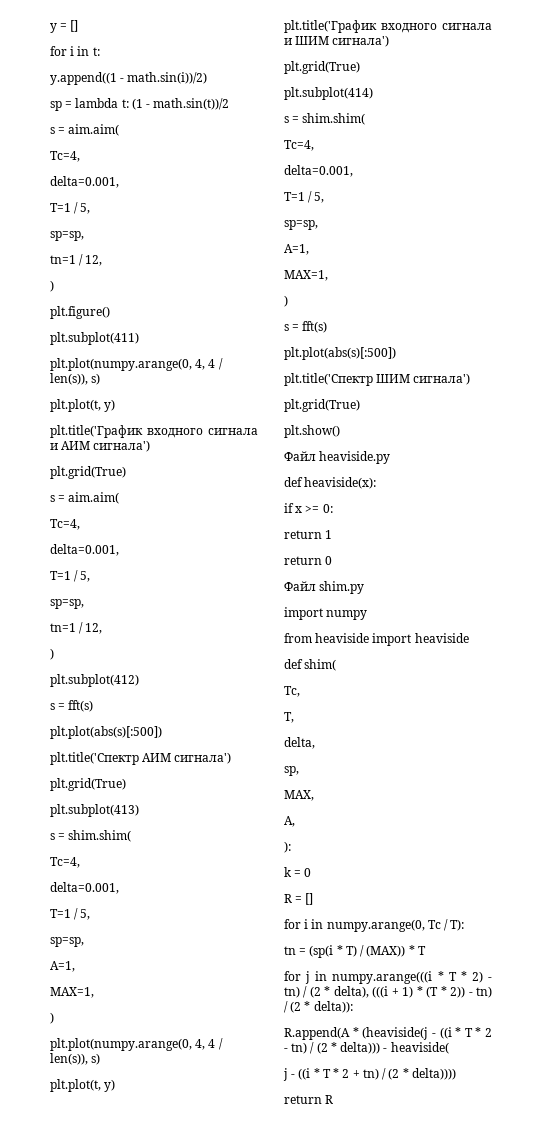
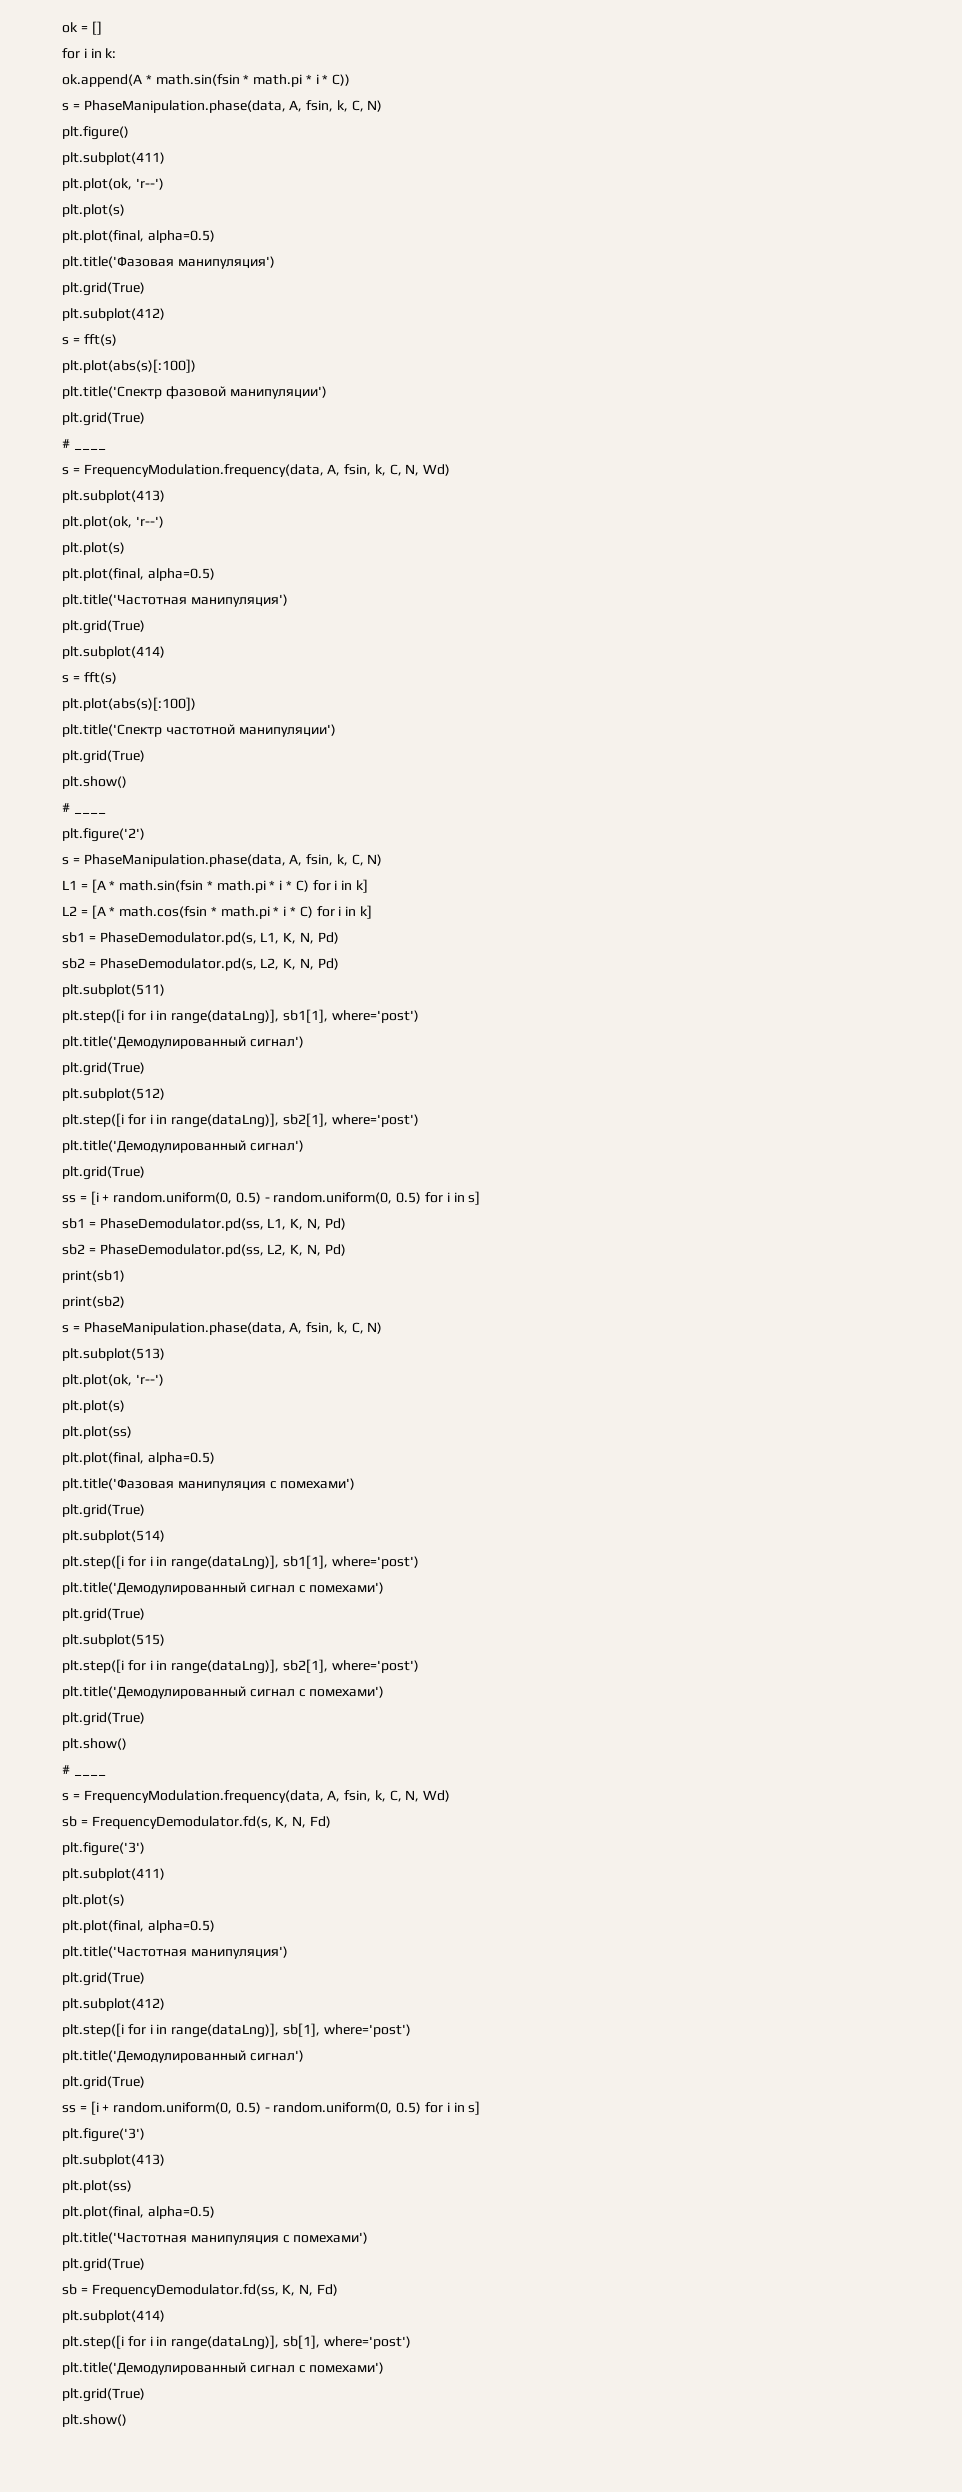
[50,20,79,33] [50,46,100,56] [50,72,208,85] [50,98,230,111] [50,124,120,136] [50,151,80,162] [50,176,119,188] [50,202,91,214] [50,231,84,241] [50,254,103,266] [50,280,54,292] [50,306,110,319] [50,332,139,345] [50,358,223,371] [50,373,101,385] [50,399,116,412] [50,425,258,438] [50,440,151,452] [50,466,126,479] [50,492,120,504] [50,519,80,530] [50,544,119,556] [50,570,91,582] [50,599,84,609] [50,622,103,634] [50,648,54,660] y = [] // for i in t: // y.append((1 - math.sin(i))/2) // sp = lambda t: (1 - math.sin(t))/2 // s = aim.aim( // Tc=4, // delta=0.001, // T=1 / 5, // sp=sp, // tn=1 / 12, // ) // plt.figure() // plt.subplot(411) // plt.plot(numpy.arange(0, 4, 4 / len(s)), s) // plt.plot(t, y) // plt.title('График входного сигнала и АИМ сигнала') // plt.grid(True) // s = aim.aim( // Tc=4, // delta=0.001, // T=1 / 5, // sp=sp, // tn=1 / 12, // ) -> [62,21,102,35] [62,48,117,59] [62,74,351,87] [62,100,383,113] [62,126,129,140] [62,152,165,165] [62,178,164,191] [62,204,125,217] [62,230,215,243] [62,256,275,269] [62,282,145,296] ok = [] // for i in k: // ok.append(A * math.sin(fsin * math.pi * i * C)) // s = PhaseManipulation.phase(data, A, fsin, k, C, N) // plt.figure() // plt.subplot(411) // plt.plot(ok, 'r--') // plt.plot(s) // plt.plot(final, alpha=0.5) // plt.title('Фазовая манипуляция') // plt.grid(True)
[50,726,162,739] [50,752,232,765] [50,778,126,791] [50,804,139,817] [50,830,132,842] [50,857,80,868] [50,882,119,894] [50,908,91,920] [50,937,84,947] [50,961,75,972] [50,987,94,998] [50,1012,54,1024] [50,1038,223,1051] [50,1053,101,1065] [50,1079,116,1092] [284,20,492,33] [284,35,390,47] [284,61,360,74] [284,87,373,100] [284,113,366,125] [284,140,314,151] [284,165,353,177] [284,191,325,203] [284,220,318,230] [284,244,309,255] [284,270,328,281] [284,295,288,307] [284,321,328,333] [284,347,396,360] [284,373,471,386] [284,399,360,412] [284,425,340,438] [284,451,391,464] [284,477,377,489] [284,503,333,513] [284,530,333,539] [284,556,333,565] [284,581,365,594] [284,607,368,620] [284,633,469,646] [284,659,337,671] [284,686,300,697] [284,712,294,723] [284,737,315,749] [284,766,299,776] [284,790,314,801] [284,816,295,827] [284,841,291,853] [284,867,312,877] [284,893,314,905] [284,919,465,932] [284,945,426,958] [284,971,492,984] [284,986,492,998] [284,1001,353,1013] [284,1027,492,1040] [284,1042,449,1054] [283,1068,456,1081] [284,1095,334,1104] plt.plot(abs(s)[:500]) // plt.title('Спектр АИМ сигнала') // plt.grid(True) // plt.subplot(413) // s = shim.shim( // Tc=4, // delta=0.001, // T=1 / 5, // sp=sp, // A=1, // MAX=1, // ) // plt.plot(numpy.arange(0, 4, 4 / len(s)), s) // plt.plot(t, y) // plt.title('График входного сигнала и ШИМ сигнала') // plt.grid(True) // plt.subplot(414) // s = shim.shim( // Tc=4, // delta=0.001, // T=1 / 5, // sp=sp, // A=1, // MAX=1, // ) // s = fft(s) // plt.plot(abs(s)[:500]) // plt.title('Спектр ШИМ сигнала') // plt.grid(True) // plt.show() // Файл heaviside.py // def heaviside(x): // if x >= 0: // return 1 // return 0 // Файл shim.py // import numpy // from heaviside import heaviside // def shim( // Tc, // T, // delta, // sp, // MAX, // A, // ): // k = 0 // R = [] // for i in numpy.arange(0, Tc / T): // tn = (sp(i * T) / (MAX)) * T // for j in numpy.arange(((i * T * 2) - tn) / (2 * delta), (((i + 1) * (T * 2)) - tn) / (2 * delta)): // R.append(A * (heaviside(j - ((i * T * 2 - tn) / (2 * delta))) - heaviside( // j - ((i * T * 2 + tn) / (2 * delta)))) // return R -> [62,359,196,373] [62,386,327,399] [62,412,145,426] [62,439,70,448] [73,448,106,450] [62,464,451,477] [62,490,165,503] [62,516,164,529] [62,542,125,555] [62,568,215,581] [62,594,288,607] [62,620,145,634] [62,646,165,659] [62,672,117,684] [62,697,196,711] [62,724,336,737] [62,750,145,764] [62,776,127,789] [62,803,70,812] [73,812,106,814] [62,828,145,842] [62,854,383,867] [62,879,368,893] [62,905,372,919] [62,932,339,945] [62,958,339,971] [62,984,165,997] [62,1009,419,1024] [62,1036,304,1049] [62,1062,145,1076] [62,1088,165,1101] [62,1113,419,1128] [62,1140,304,1153] [62,1166,145,1180] [62,1191,481,1205] [62,1218,346,1231] [62,1244,346,1257] [62,1270,125,1283] [62,1296,125,1309] [62,1322,383,1335] [62,1348,165,1361] [62,1374,164,1387] [62,1400,125,1413] [62,1426,132,1439] [62,1452,215,1465] [62,1478,356,1491] [62,1504,145,1518] [62,1530,165,1543] [62,1555,419,1570] [62,1582,385,1595] [62,1608,145,1622] [62,1634,165,1647] [62,1659,419,1674] [62,1686,385,1699] [62,1712,145,1726] [62,1738,127,1751] [62,1765,70,1774] [73,1774,106,1776] [62,1790,451,1803] [62,1816,331,1829] [62,1842,145,1856] [62,1868,165,1881] [62,1894,125,1907] [62,1920,215,1933] [62,1946,288,1959] [62,1972,145,1986] [62,1998,165,2011] [62,2023,411,2038] [62,2050,304,2063] [62,2076,145,2090] [62,2101,481,2115] [62,2128,145,2142] [62,2154,165,2167] [62,2180,132,2193] [62,2206,215,2219] [62,2232,369,2245] [62,2258,145,2272] [62,2284,338,2297] [62,2310,165,2323] [62,2335,411,2350] [62,2362,385,2375] [62,2388,145,2402] [62,2414,127,2427] plt.plot(abs(s)[:100]) // plt.title('Спектр фазовой манипуляции') // plt.grid(True) // # ____ // s = FrequencyModulation.frequency(data, A, fsin, k, C, N, Wd) // plt.subplot(413) // plt.plot(ok, 'r--') // plt.plot(s) // plt.plot(final, alpha=0.5) // plt.title('Частотная манипуляция') // plt.grid(True) // plt.subplot(414) // s = fft(s) // plt.plot(abs(s)[:100]) // plt.title('Спектр частотной манипуляции') // plt.grid(True) // plt.show() // # ____ // plt.figure('2') // s = PhaseManipulation.phase(data, A, fsin, k, C, N) // L1 = [A * math.sin(fsin * math.pi * i * C) for i in k] // L2 = [A * math.cos(fsin * math.pi * i * C) for i in k] // sb1 = PhaseDemodulator.pd(s, L1, K, N, Pd) // sb2 = PhaseDemodulator.pd(s, L2, K, N, Pd) // plt.subplot(511) // plt.step([i for i in range(dataLng)], sb1[1], where='post') // plt.title('Демодулированный сигнал') // plt.grid(True) // plt.subplot(512) // plt.step([i for i in range(dataLng)], sb2[1], where='post') // plt.title('Демодулированный сигнал') // plt.grid(True) // ss = [i + random.uniform(0, 0.5) - random.uniform(0, 0.5) for i in s] // sb1 = PhaseDemodulator.pd(ss, L1, K, N, Pd) // sb2 = PhaseDemodulator.pd(ss, L2, K, N, Pd) // print(sb1) // print(sb2) // s = PhaseManipulation.phase(data, A, fsin, k, C, N) // plt.subplot(513) // plt.plot(ok, 'r--') // plt.plot(s) // plt.plot(ss) // plt.plot(final, alpha=0.5) // plt.title('Фазовая манипуляция с помехами') // plt.grid(True) // plt.subplot(514) // plt.step([i for i in range(dataLng)], sb1[1], where='post') // plt.title('Демодулированный сигнал с помехами') // plt.grid(True) // plt.subplot(515) // plt.step([i for i in range(dataLng)], sb2[1], where='post') // plt.title('Демодулированный сигнал с помехами') // plt.grid(True) // plt.show() // # ____ // s = FrequencyModulation.frequency(data, A, fsin, k, C, N, Wd) // sb = FrequencyDemodulator.fd(s, K, N, Fd) // plt.figure('3') // plt.subplot(411) // plt.plot(s) // plt.plot(final, alpha=0.5) // plt.title('Частотная манипуляция') // plt.grid(True) // plt.subplot(412) // plt.step([i for i in range(dataLng)], sb[1], where='post') // plt.title('Демодулированный сигнал') // plt.grid(True) // ss = [i + random.uniform(0, 0.5) - random.uniform(0, 0.5) for i in s] // plt.figure('3') // plt.subplot(413) // plt.plot(ss) // plt.plot(final, alpha=0.5) // plt.title('Частотная манипуляция с помехами') // plt.grid(True) // sb = FrequencyDemodulator.fd(ss, K, N, Fd) // plt.subplot(414) // plt.step([i for i in range(dataLng)], sb[1], where='post') // plt.title('Демодулированный сигнал с помехами') // plt.grid(True) // plt.show()

